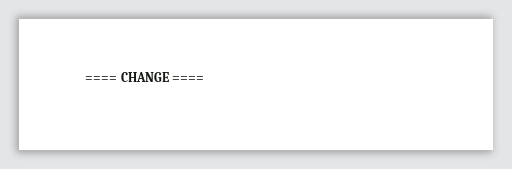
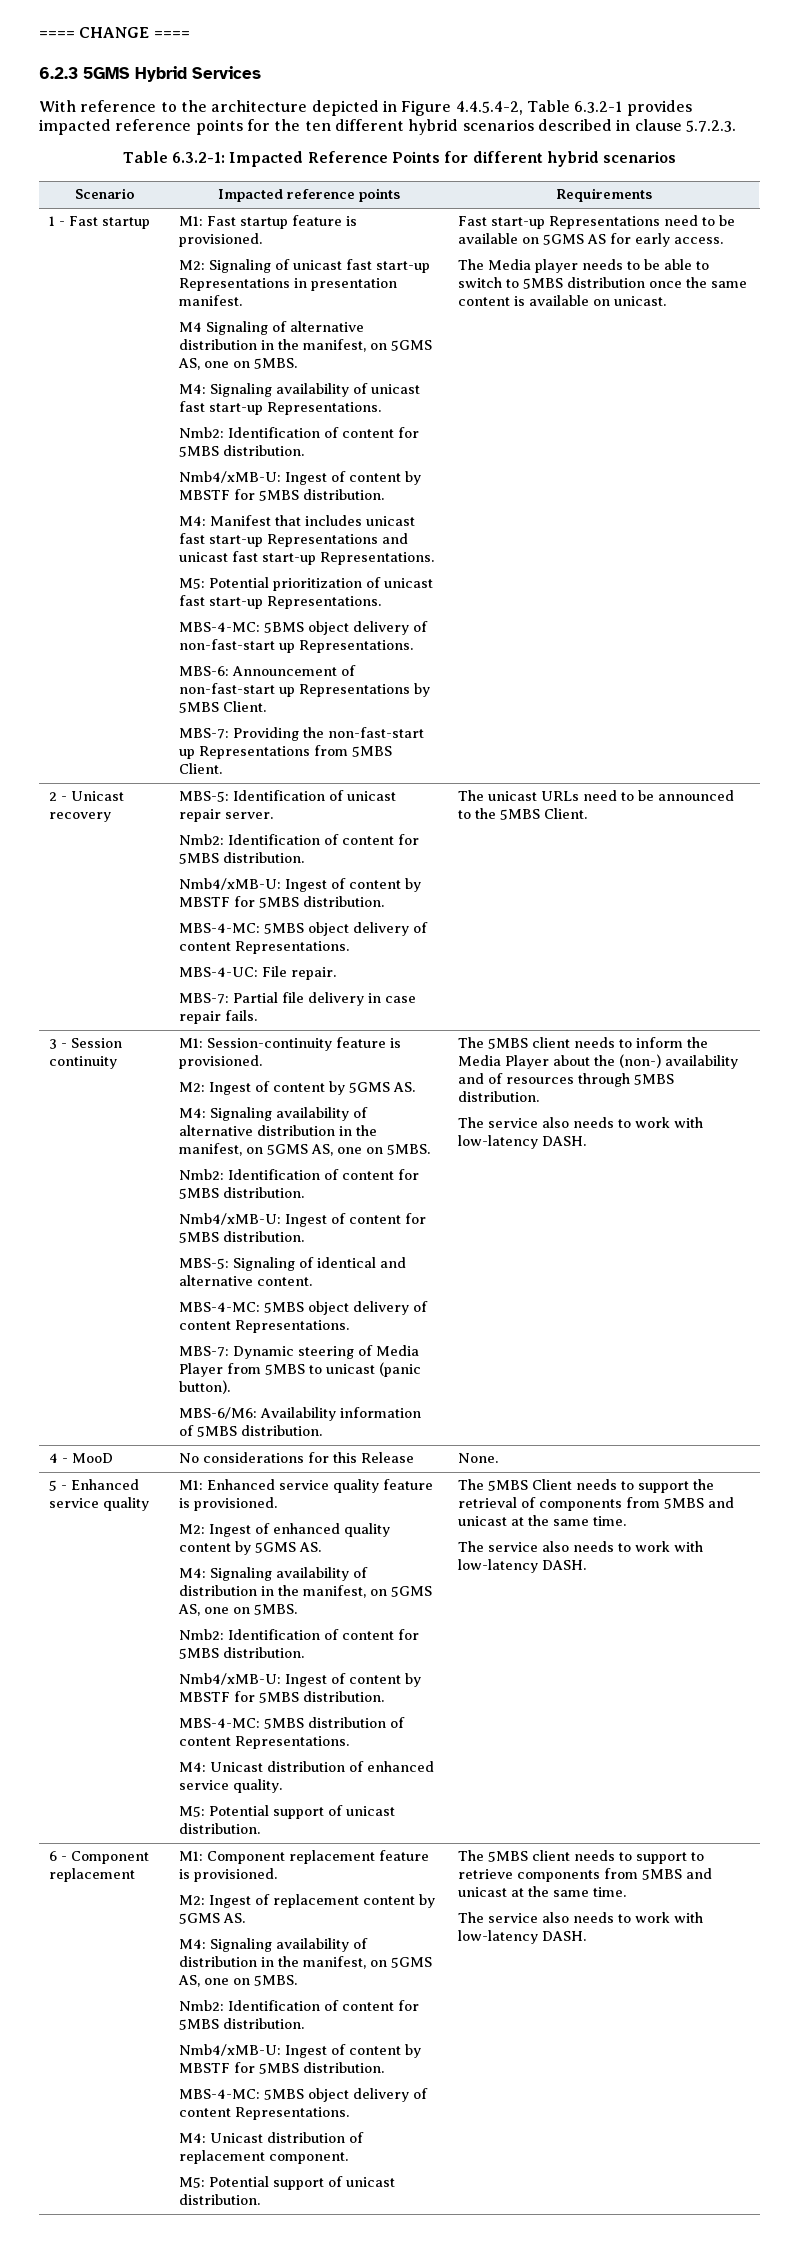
(205, 79) none -> [39,66,261,82] [39,100,692,116] [39,119,736,135] [122,151,677,167] [74,188,135,199] [218,188,400,202] [556,188,652,202] [49,216,151,229] [179,215,358,229] [179,233,263,247] [179,259,431,273] [179,278,398,291] [179,295,243,306] [179,321,365,335] [179,339,433,352] [178,358,298,370] [179,383,421,397] [179,401,382,415] [179,427,420,438] [179,445,305,457] [179,471,422,485] [179,489,385,501] [179,515,416,526] [179,533,409,547] [179,551,435,565] [179,577,434,591] [179,595,382,609] [179,621,429,635] [179,639,414,653] [179,665,357,676] [179,683,431,697] [179,701,267,713] [179,727,425,741] [179,745,393,759] [179,763,223,774] [458,215,736,229] [458,233,724,247] [458,259,710,273] [458,277,748,289] [458,295,667,306] [49,791,125,801] [49,812,112,822] [179,790,397,802] [179,809,274,822] [179,834,420,845] [179,852,305,864] [179,878,422,892] [179,896,385,908] [179,922,429,936] [179,941,350,954] [179,966,337,980] [179,992,417,1006] [179,1010,258,1024] [458,790,735,801] [458,808,588,820] [49,1038,123,1049] [49,1056,118,1069] [179,1037,402,1051] [179,1055,263,1069] [179,1081,416,1095] [179,1107,369,1121] [179,1125,378,1136] [179,1143,431,1156] [179,1169,420,1180] [179,1187,305,1199] [179,1213,427,1227] [179,1231,305,1243] [179,1257,407,1271] [179,1275,313,1286] [179,1301,429,1315] [179,1320,350,1333] [179,1345,420,1359] [179,1362,422,1377] [179,1380,231,1394] [179,1407,422,1421] [179,1425,323,1437] [458,1037,709,1049] [458,1054,739,1069] [458,1073,675,1087] [458,1091,540,1102] [458,1117,704,1128] [458,1135,587,1149] [49,1453,114,1463] [179,1452,415,1463] [458,1453,499,1463] [49,1479,140,1491] [49,1497,150,1511] [179,1479,434,1493] [179,1497,278,1511] [179,1523,391,1537] [179,1541,322,1555] [179,1567,369,1581] [179,1585,433,1598] [178,1604,298,1616] [179,1629,420,1640] [179,1647,305,1659] [179,1673,422,1687] [179,1691,385,1703] [179,1717,406,1729] [179,1736,350,1749] [179,1761,435,1772] [179,1779,283,1793] [179,1805,396,1819] [179,1823,261,1834] [458,1479,715,1493] [458,1497,735,1511] [458,1515,627,1526] [458,1541,704,1552] [458,1559,587,1573] [49,1851,150,1864] [49,1868,136,1882] [179,1850,430,1864] [179,1868,278,1882] [179,1894,436,1908] [179,1913,246,1924] [179,1938,369,1952] [179,1956,433,1969] [178,1975,298,1987] [179,2000,420,2011] [179,2018,305,2030] [179,2044,422,2058] [179,2062,385,2074] [179,2088,429,2102] [179,2107,350,2120] [179,2132,365,2143] [179,2150,349,2164] [179,2176,396,2190] [179,2194,261,2205] [458,1850,705,1864] [458,1868,713,1882] [458,1886,627,1897] [458,1912,704,1923] [458,1930,587,1944] // 6.2.3 5GMS Hybrid Services // With reference to the architecture depicted in Figure 4.4.5.4-2, Table 6.3.2-1 provides impacted reference points for the ten different hybrid scenarios described in clause 5.7.2.3. // Table 6.3.2-1: Impacted Reference Points for different hybrid scenarios // Scenario | Impacted reference points | Requirements // 1 - Fast startup | M1: Fast startup feature is provisioned. // M2: Signaling of unicast fast start-up Representations in presentation manifest. // M4 Signaling of alternative distribution in the manifest, on 5GMS AS, one on 5MBS. // M4: Signaling availability of unicast fast start-up Representations. // Nmb2: Identification of content for 5MBS distribution. // Nmb4/xMB-U: Ingest of content by MBSTF for 5MBS distribution. // M4: Manifest that includes unicast fast start-up Representations and unicast fast start-up Representations. // M5: Potential prioritization of unicast fast start-up Representations. // MBS-4-MC: 5BMS object delivery of non-fast-start up Representations. // MBS-6: Announcement of non-fast-start up Representations by 5MBS Client. // MBS-7: Providing the non-fast-start up Representations from 5MBS Client. | Fast start-up Representations need to be available on 5GMS AS for early access. // The Media player needs to be able to switch to 5MBS distribution once the same content is available on unicast. // 2 - Unicast recovery | MBS-5: Identification of unicast repair server. // Nmb2: Identification of content for 5MBS distribution. // Nmb4/xMB-U: Ingest of content by MBSTF for 5MBS distribution. // MBS-4-MC: 5MBS object delivery of content Representations. // MBS-4-UC: File repair. // MBS-7: Partial file delivery in case repair fails. | The unicast URLs need to be announced to the 5MBS Client. // 3 - Session continuity | M1: Session-continuity feature is provisioned. // M2: Ingest of content by 5GMS AS. // M4: Signaling availability of alternative distribution in the manifest, on 5GMS AS, one on 5MBS. // Nmb2: Identification of content for 5MBS distribution. // Nmb4/xMB-U: Ingest of content for 5MBS distribution. // MBS-5: Signaling of identical and alternative content. // MBS-4-MC: 5MBS object delivery of content Representations. // MBS-7: Dynamic steering of Media Player from 5MBS to unicast (panic button). // MBS-6/M6: Availability information of 5MBS distribution. | The 5MBS client needs to inform the Media Player about the (non-) availability and of resources through 5MBS distribution. // The service also needs to work with low-latency DASH. // 4 - MooD | No considerations for this Release | None. // 5 - Enhanced service quality | M1: Enhanced service quality feature is provisioned. // M2: Ingest of enhanced quality content by 5GMS AS. // M4: Signaling availability of distribution in the manifest, on 5GMS AS, one on 5MBS. // Nmb2: Identification of content for 5MBS distribution. // Nmb4/xMB-U: Ingest of content by MBSTF for 5MBS distribution. // MBS-4-MC: 5MBS distribution of content Representations. // M4: Unicast distribution of enhanced service quality. // M5: Potential support of unicast distribution. | The 5MBS Client needs to support the retrieval of components from 5MBS and unicast at the same time. // The service also needs to work with low-latency DASH. // 6 - Component replacement | M1: Component replacement feature is provisioned. // M2: Ingest of replacement content by 5GMS AS. // M4: Signaling availability of distribution in the manifest, on 5GMS AS, one on 5MBS. // Nmb2: Identification of content for 5MBS distribution. // Nmb4/xMB-U: Ingest of content by MBSTF for 5MBS distribution. // MBS-4-MC: 5MBS object delivery of content Representations. // M4: Unicast distribution of replacement component. // M5: Potential support of unicast distribution. | The 5MBS client needs to support to retrieve components from 5MBS and unicast at the same time. // The service also needs to work with low-latency DASH.

